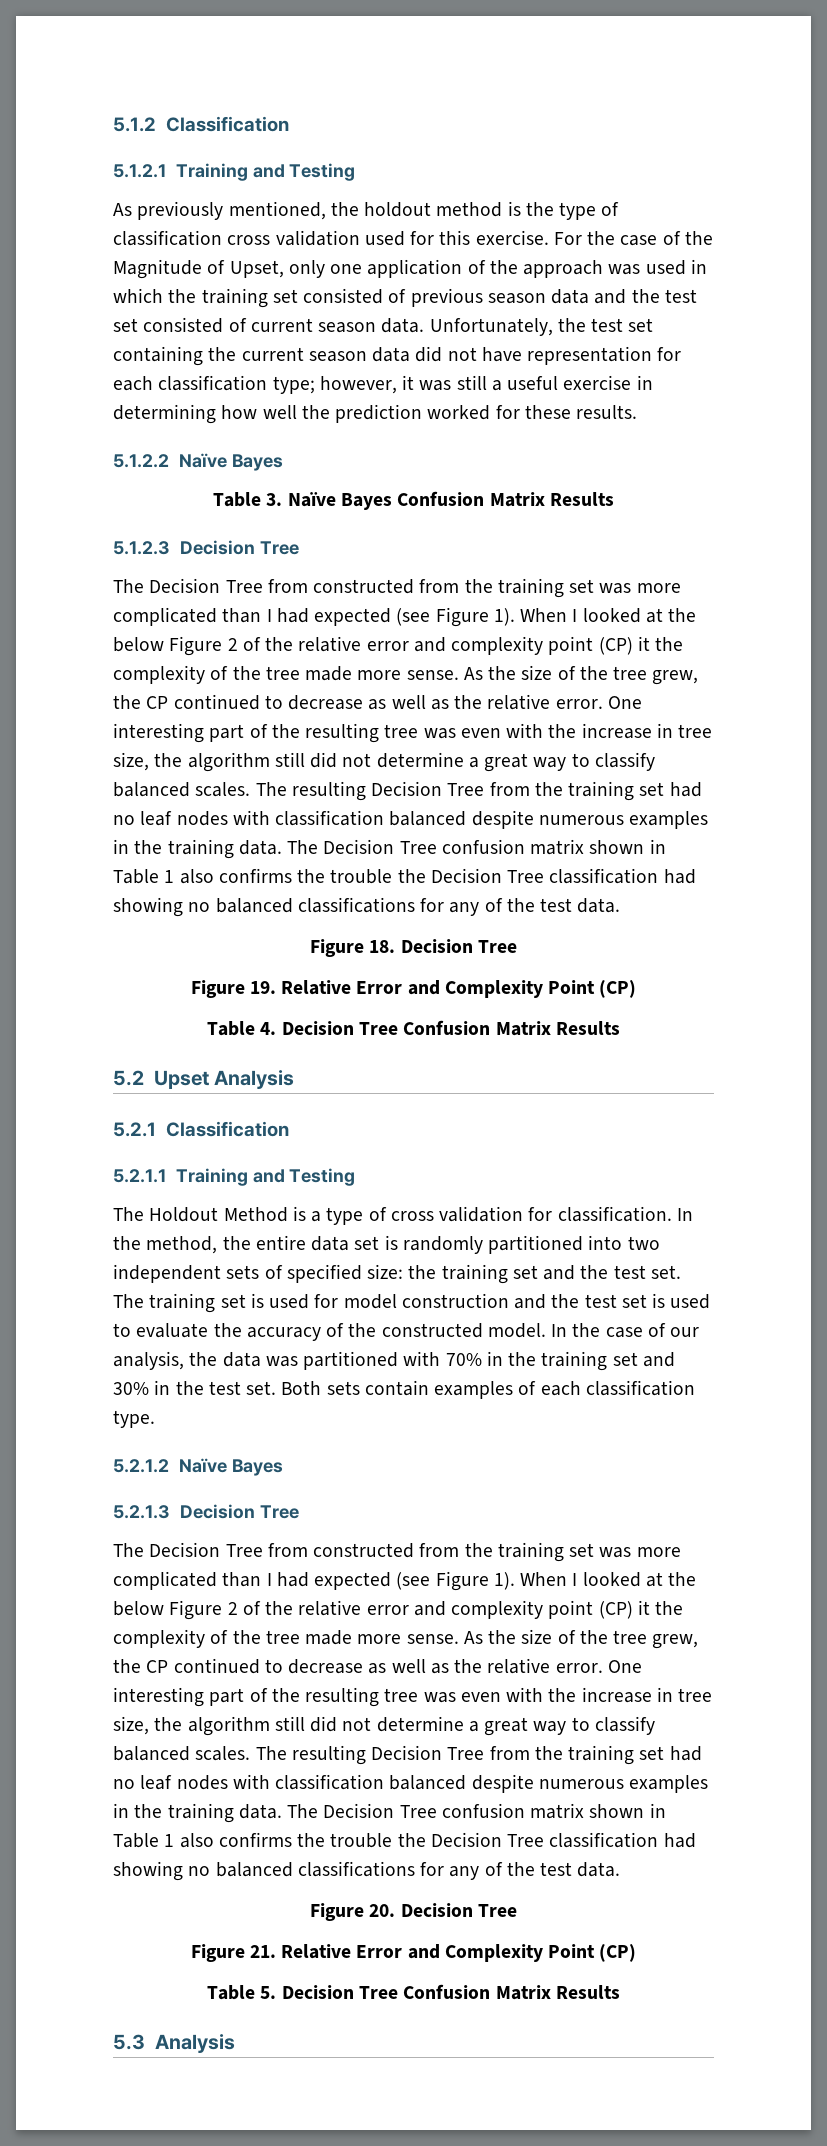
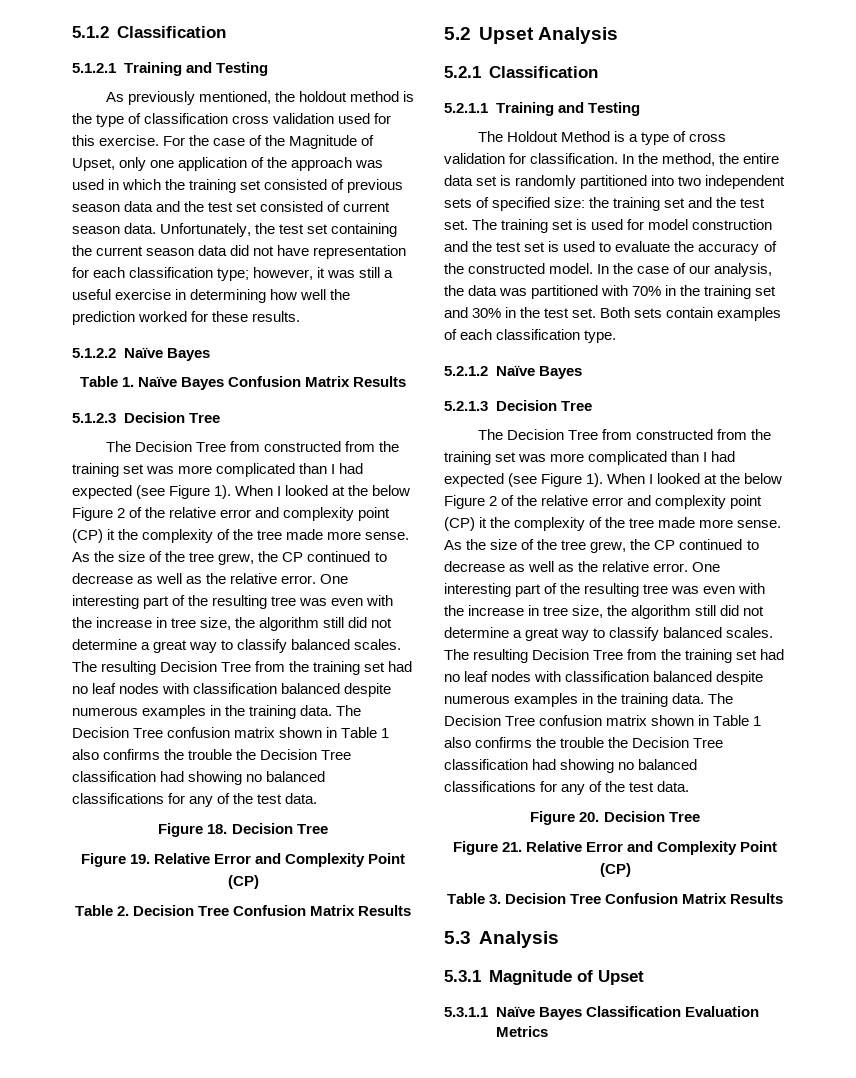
[266,493,283,506] 3. -> [121,377,134,387] 1.
[260,1022,277,1035] 4. -> [116,906,129,916] 2.
[260,1986,277,1999] 5. -> [488,894,501,904] 3.
(235, 2043) none -> [444,970,644,985] [444,1006,759,1020] [495,1026,548,1037] // 5.3.1 Magnitude of Upset // 5.3.1.1 Naïve Bayes Classification Evaluation Metrics

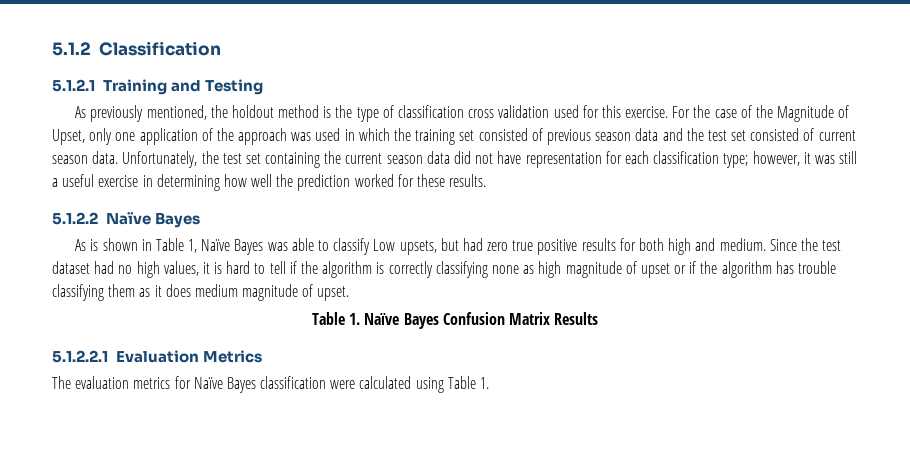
(210, 354) none -> [75,238,842,255] [52,261,836,278] [52,284,350,301] // As is shown in Table 1, Naïve Bayes was able to classify Low upsets, but had zero true positive results for both high and medium. Since the test dataset had no high values, it is hard to tell if the algorithm is correctly classifying none as high magnitude of upset or if the algorithm has trouble classifying them as it does medium magnitude of upset.
[72,412,220,423] [105,441,399,452] [72,463,364,477] [72,485,411,499] [72,507,391,521] [72,529,410,543] [72,551,387,565] [72,573,349,584] [72,595,394,609] [72,617,393,631] [72,639,402,653] [72,661,413,675] [72,683,392,697] [72,705,362,719] [72,727,390,738] [72,749,352,760] [72,771,326,785] [72,793,318,807] [158,823,328,837] [80,853,406,867] [227,875,259,889] [74,905,412,916] [444,27,618,44] [444,66,598,78] [444,102,640,116] [477,131,726,145] [444,153,780,166] [444,175,786,189] [444,197,766,211] [444,219,773,233] [444,241,777,255] [444,263,773,277] [444,285,777,299] [444,307,782,321] [444,329,617,343] [444,365,582,379] [444,400,592,411] [477,429,771,440] [444,451,736,465] [444,473,783,487] [444,495,763,509] [444,517,782,531] [444,539,759,553] [444,561,721,572] [444,583,766,597] [444,605,765,619] [444,627,774,641] [444,649,785,663] [444,671,764,685] [444,693,734,707] [444,715,762,726] [444,737,724,748] [444,759,698,773] [444,781,690,795] [530,811,700,825] [452,841,778,855] [599,863,631,877] [446,893,784,904] [444,931,559,948] [444,970,644,985] [444,1006,759,1020] [495,1026,548,1037] 5.1.2.3 Decision Tree // The Decision Tree from constructed from the training set was more complicated than I had expected (see Figure 1). When I looked at the below Figure 2 of the relative error and complexity point (CP) it the complexity of the tree made more sense. As the size of the tree grew, the CP continued to decrease as well as the relative error. One interesting part of the resulting tree was even with the increase in tree size, the algorithm still did not determine a great way to classify balanced scales. The resulting Decision Tree from the training set had no leaf nodes with classification balanced despite numerous examples in the training data. The Decision Tree confusion matrix shown in Table 1 also confirms the trouble the Decision Tree classification had showing no balanced classifications for any of the test data. // Figure 18. Decision Tree // Figure 19. Relative Error and Complexity Point (CP) // Table 2. Decision Tree Confusion Matrix Results // 5.2 Upset Analysis // 5.2.1 Classification // 5.2.1.1 Training and Testing // The Holdout Method is a type of cross validation for classification. In the method, the entire data set is randomly partitioned into two independent sets of specified size: the training set and the test set. The training set is used for model construction and the test set is used to evaluate the accuracy of the constructed model. In the case of our analysis, the data was partitioned with 70% in the training set and 30% in the test set. Both sets contain examples of each classification type. // 5.2.1.2 Naïve Bayes // 5.2.1.3 Decision Tree // The Decision Tree from constructed from the training set was more complicated than I had expected (see Figure 1). When I looked at the below Figure 2 of the relative error and complexity point (CP) it the complexity of the tree made more sense. As the size of the tree grew, the CP continued to decrease as well as the relative error. One interesting part of the resulting tree was even with the increase in tree size, the algorithm still did not determine a great way to classify balanced scales. The resulting Decision Tree from the training set had no leaf nodes with classification balanced despite numerous examples in the training data. The Decision Tree confusion matrix shown in Table 1 also confirms the trouble the Decision Tree classification had showing no balanced classifications for any of the test data. // Figure 20. Decision Tree // Figure 21. Relative Error and Complexity Point (CP) // Table 3. Decision Tree Confusion Matrix Results // 5.3 Analysis // 5.3.1 Magnitude of Upset // 5.3.1.1 Naïve Bayes Classification Evaluation Metrics -> [52,350,262,363] [52,376,490,393] 5.1.2.2.1 Evaluation Metrics // The evaluation metrics for Naïve Bayes classification were calculated using Table 1.

